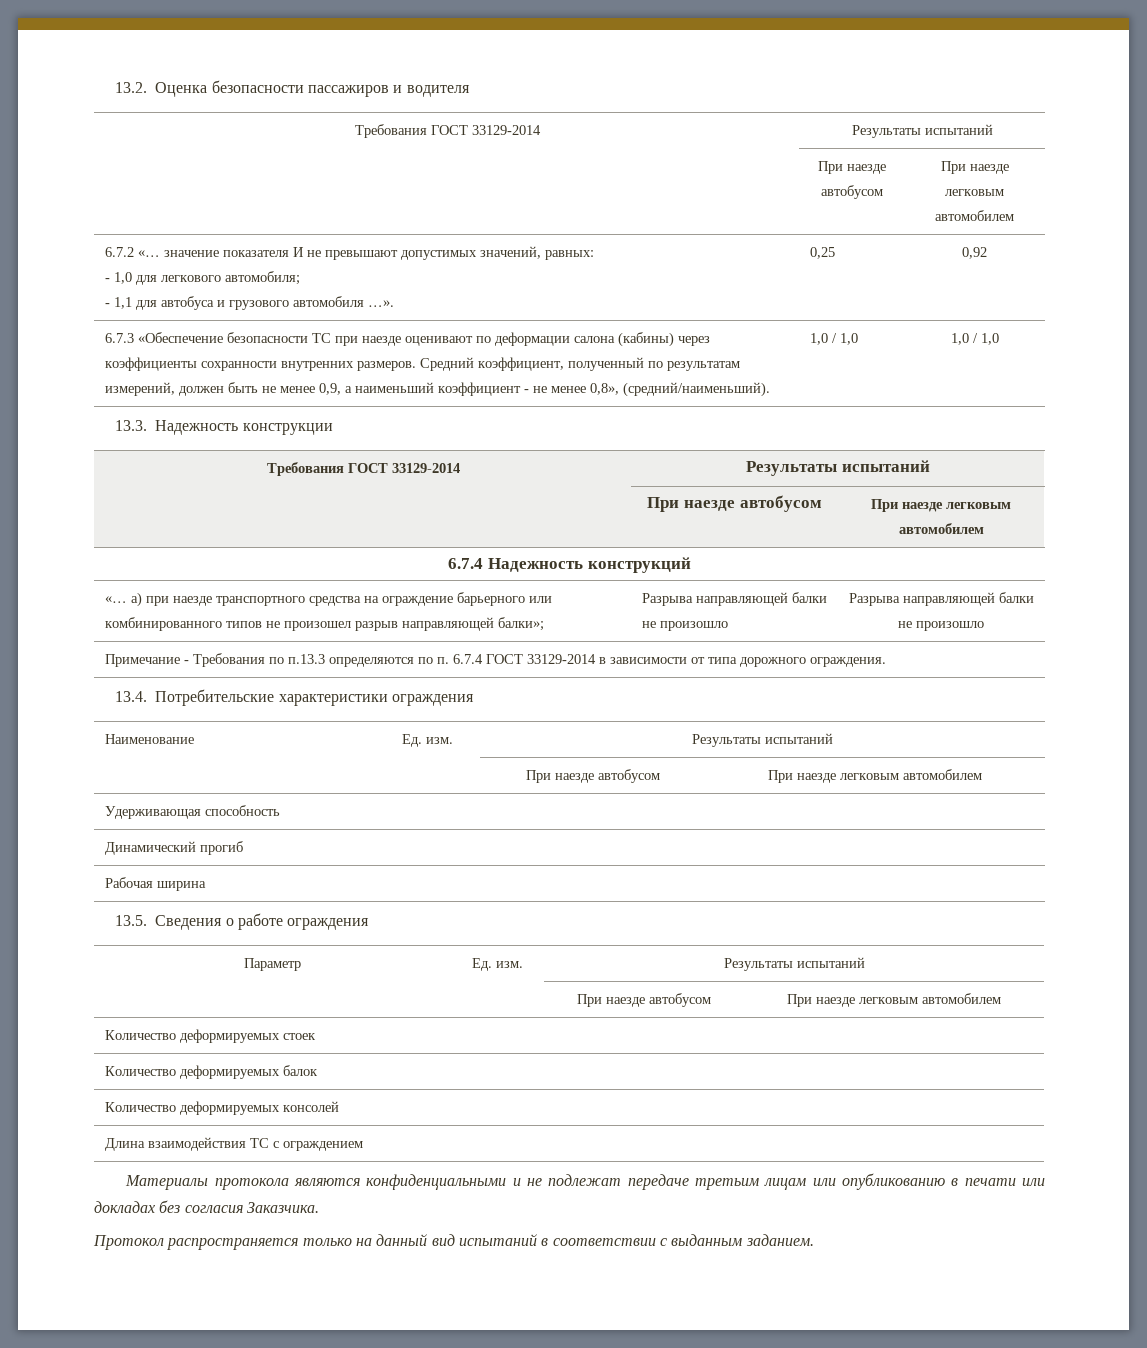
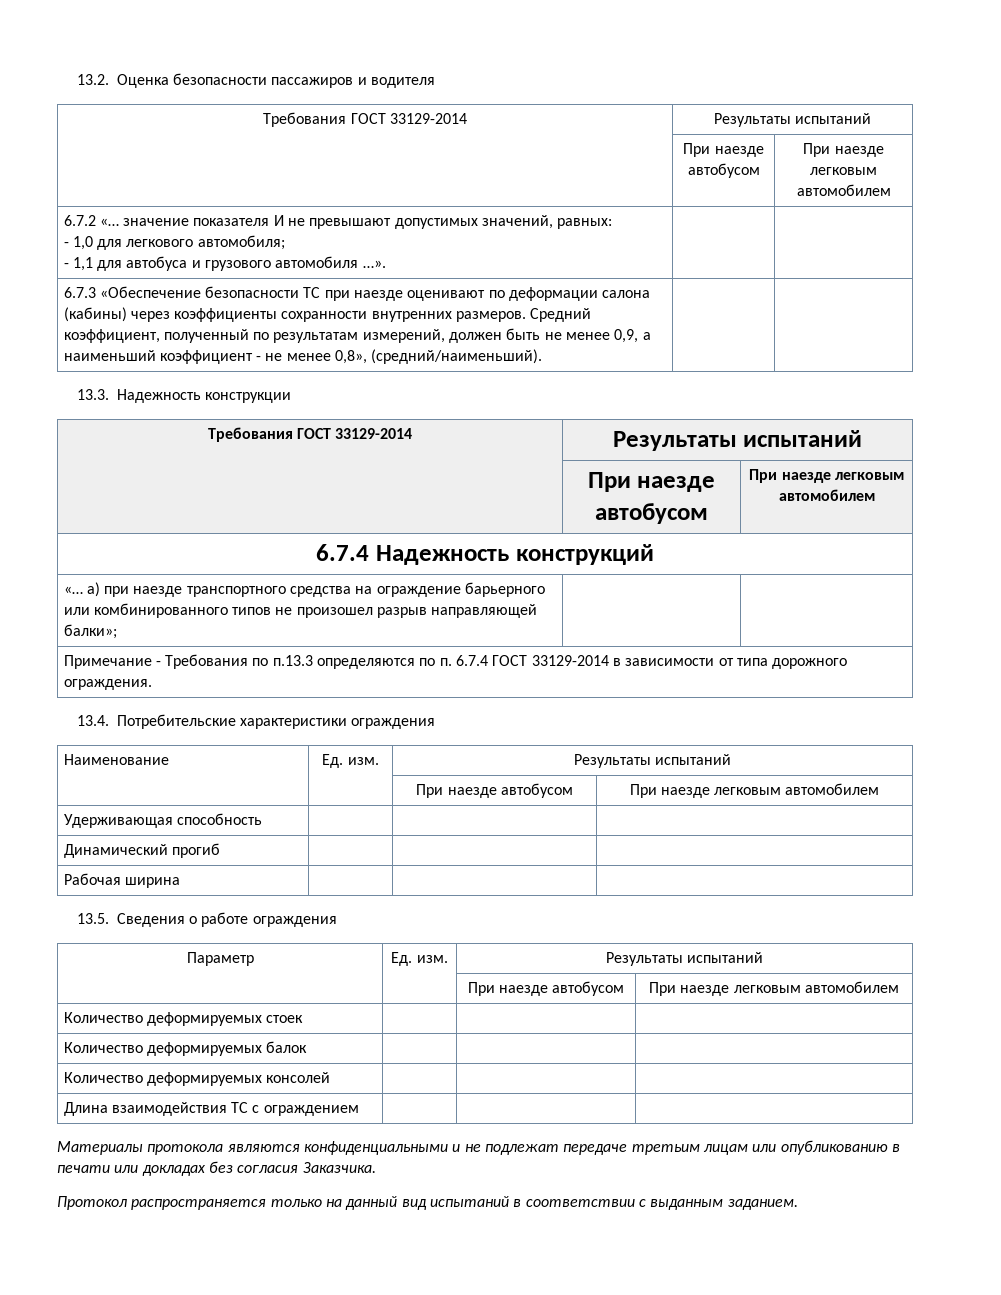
[809,247,835,259] [962,247,987,259] 0,25 | 0,92 -> (386, 264) |
[809,333,858,345] [950,333,999,345] 1,0 / 1,0 | 1,0 / 1,0 -> (543, 356) |
[641,592,827,606] [641,621,728,631] [848,592,1034,606] [898,621,984,631] Разрыва направляющей балки не произошло | Разрыва направляющей балки не произошло -> (117, 631) |

